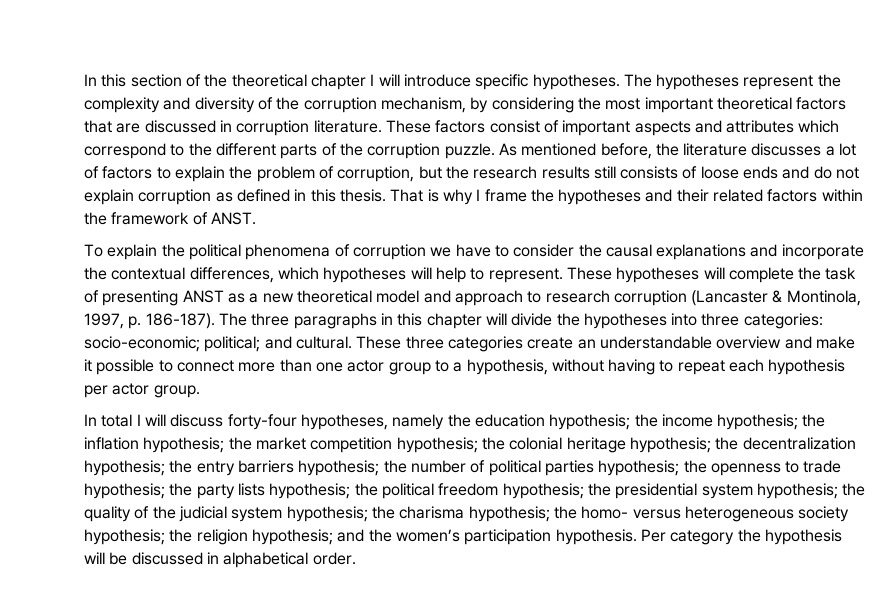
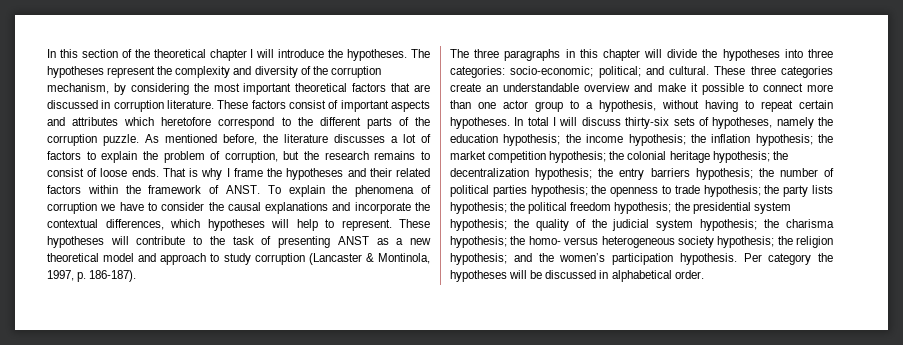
[475,74,529,90] specific -> [328,49,344,58] the
(840, 126) none -> [161,117,212,126] heretofore
[541,166,860,179] [84,189,386,205] results still consists of loose ends and do not explain corruption as defined in this thesis. -> [374,151,430,160] [47,168,159,177] remains to consist of loose ends.
(256, 218) // -> (260, 189) none
[188,244,241,260] political -> (348, 189) none
[728,267,794,283] complete -> [136,236,203,245] contribute to
[545,290,610,303] research -> [223,253,251,265] study
(215, 321) none -> (137, 276) //
[729,359,846,375] [84,383,200,398] each hypothesis per actor group. // -> [799,100,833,109] [450,117,510,129] certain hypotheses.
[227,414,297,430] forty-four -> [625,117,709,129] thirty-six sets of
[764,529,842,545] hypothesis -> [450,270,507,282] hypotheses

